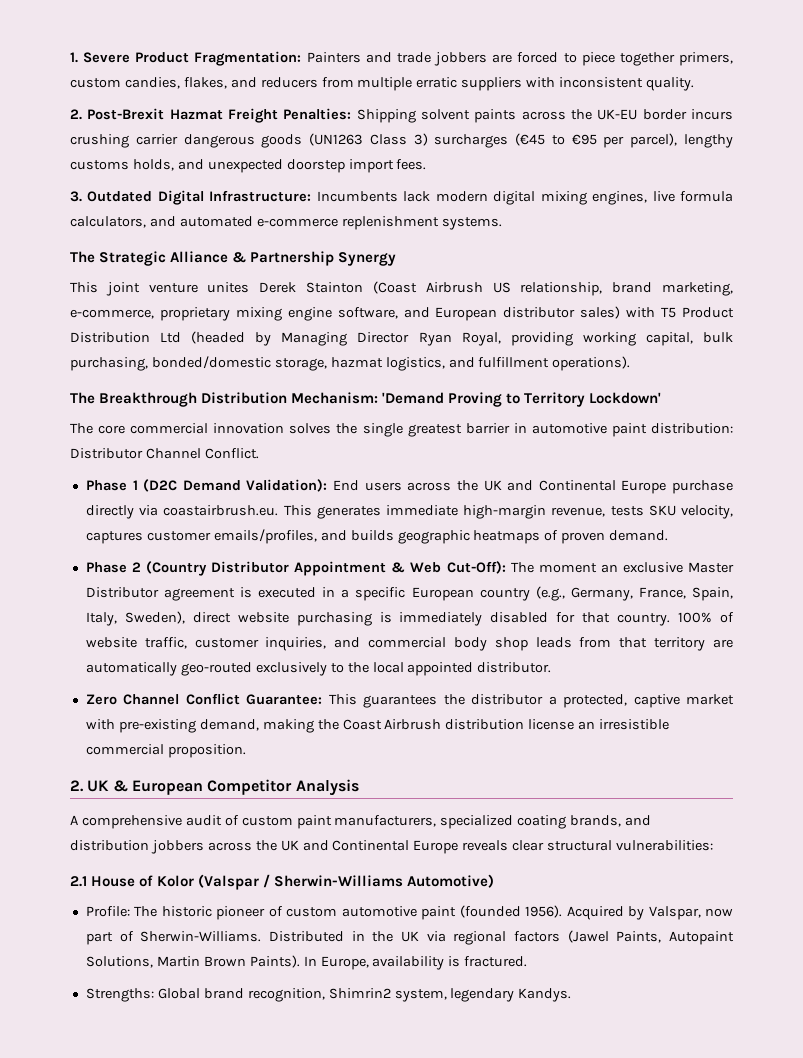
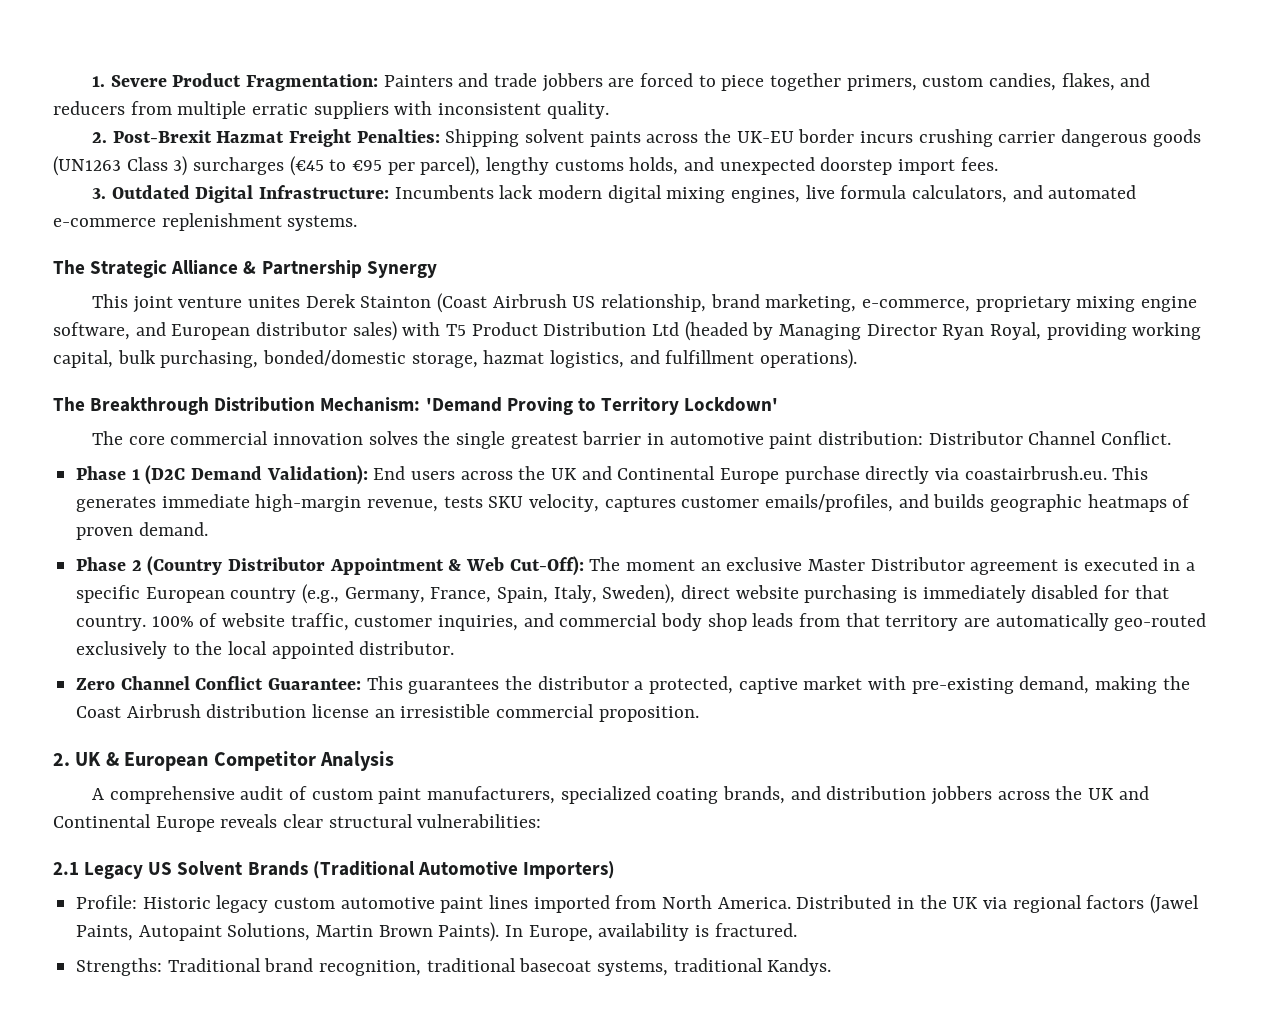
[91,874,495,890] [85,905,733,920] [85,931,262,945] House of Kolor (Valspar / Sherwin-Williams Automotive) // Profile: The historic pioneer of custom automotive paint (founded 1956). Acquired by Valspar, now part of Sherwin-Williams. -> [84,861,615,879] [76,895,791,913] Legacy US Solvent Brands (Traditional Automotive Importers) // Profile: Historic legacy custom automotive paint lines imported from North America.
[157,988,200,999] Global -> [167,958,261,972] Traditional
[328,988,515,1002] Shimrin2 system, legendary -> [426,958,763,976] traditional basecoat systems, traditional

